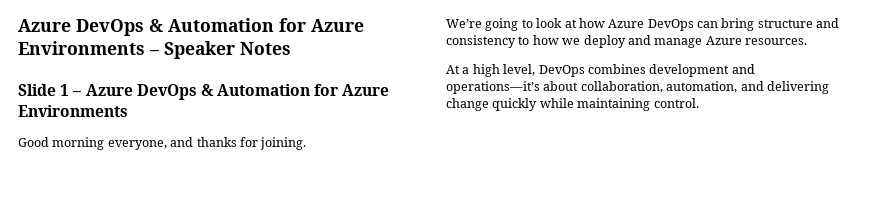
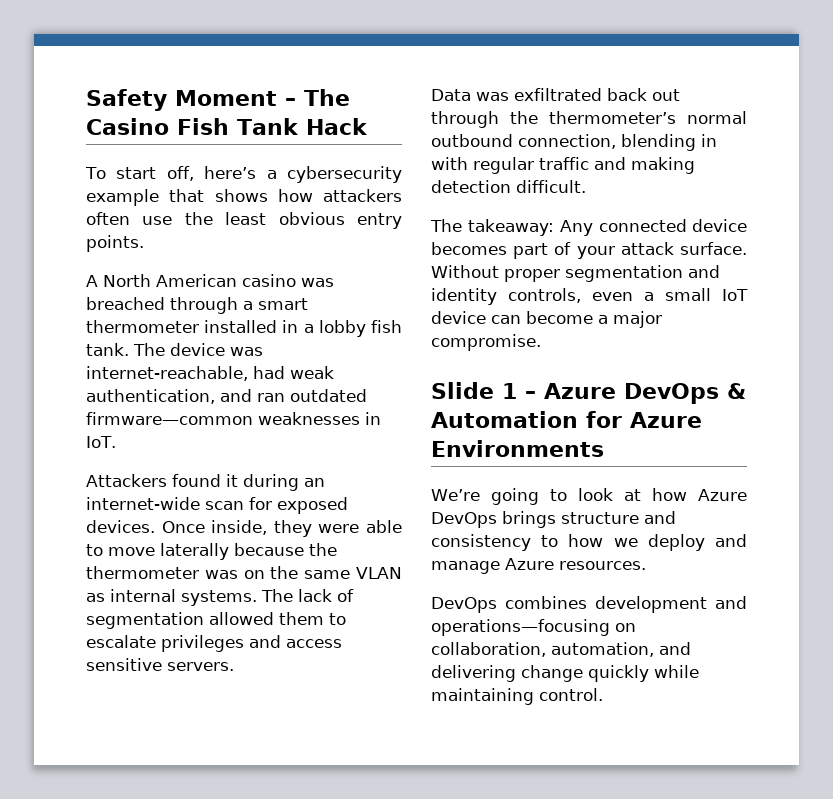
[18,18,364,36] [18,41,291,59] Azure DevOps & Automation for Azure Environments – Speaker Notes -> [86,89,350,111] [86,118,368,135] [85,166,402,183] [86,189,402,206] [86,212,402,229] [86,235,144,252] [86,274,334,287] [86,297,308,314] [86,320,402,337] [86,343,263,356] [86,366,334,381] [86,389,367,404] [86,412,381,425] [86,436,116,448] [86,474,325,491] [86,497,348,514] [86,520,402,537] [86,543,337,560] [86,566,403,579] [86,589,354,606] [86,612,346,629] [86,635,342,652] [86,658,234,671] [431,88,680,101] [431,111,747,128] [431,134,717,151] [431,157,695,174] [431,180,586,193] [430,219,747,236] [431,242,747,259] [431,265,720,282] [431,288,748,305] [431,311,662,328] [431,334,541,351] Safety Moment – The Casino Fish Tank Hack // To start off, here’s a cybersecurity example that shows how attackers often use the least obvious entry points. // A North American casino was breached through a smart thermometer installed in a lobby fish tank. The device was internet‑reachable, had weak authentication, and ran outdated firmware—common weaknesses in IoT. // Attackers found it during an internet‑wide scan for exposed devices. Once inside, they were able to move laterally because the thermometer was on the same VLAN as internal systems. The lack of segmentation allowed them to escalate privileges and access sensitive servers. // Data was exfiltrated back out through the thermometer’s normal outbound connection, blending in with regular traffic and making detection difficult. // The takeaway: Any connected device becomes part of your attack surface. Without proper segmentation and identity controls, even a small IoT device can become a major compromise.
[18,137,307,150] // Good morning everyone, and thanks for joining. -> (604, 448) none
[697,18,755,31] can bring -> [502,511,556,528] brings
[446,64,536,77] At a high level, -> (646, 565) none
[446,81,579,94] operations—it’s about -> [431,619,636,636] operations—focusing on

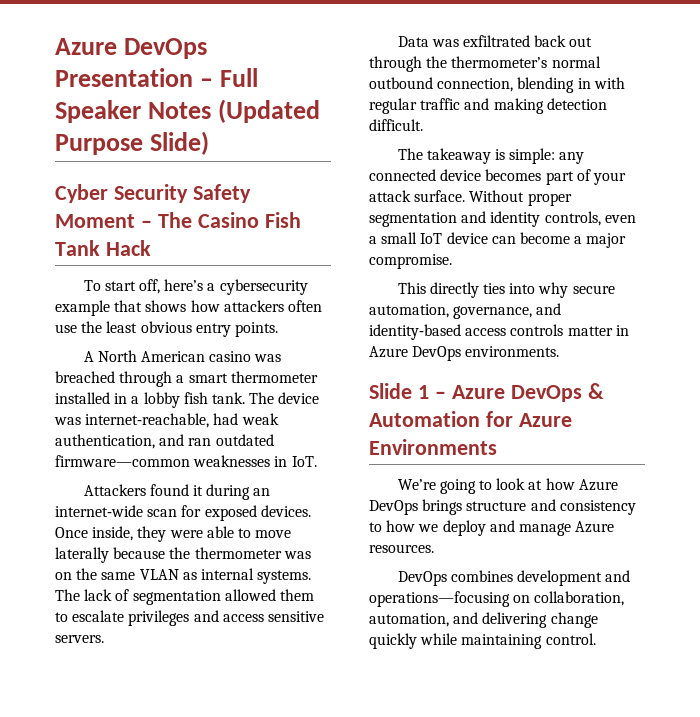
(86, 100) none -> [55,38,207,59] [55,68,258,87] [55,99,320,123] [55,131,209,155] [55,184,188,203] Azure DevOps Presentation – Full Speaker Notes (Updated Purpose Slide) // Cyber Security
[467,219,593,236] takeaway: Any -> [426,148,585,164] takeaway is simple: any
(541, 342) none -> [397,282,615,298] [369,303,562,319] [369,324,629,340] [369,346,560,361] // This directly ties into why secure automation, governance, and identity‑based access controls matter in Azure DevOps environments.

